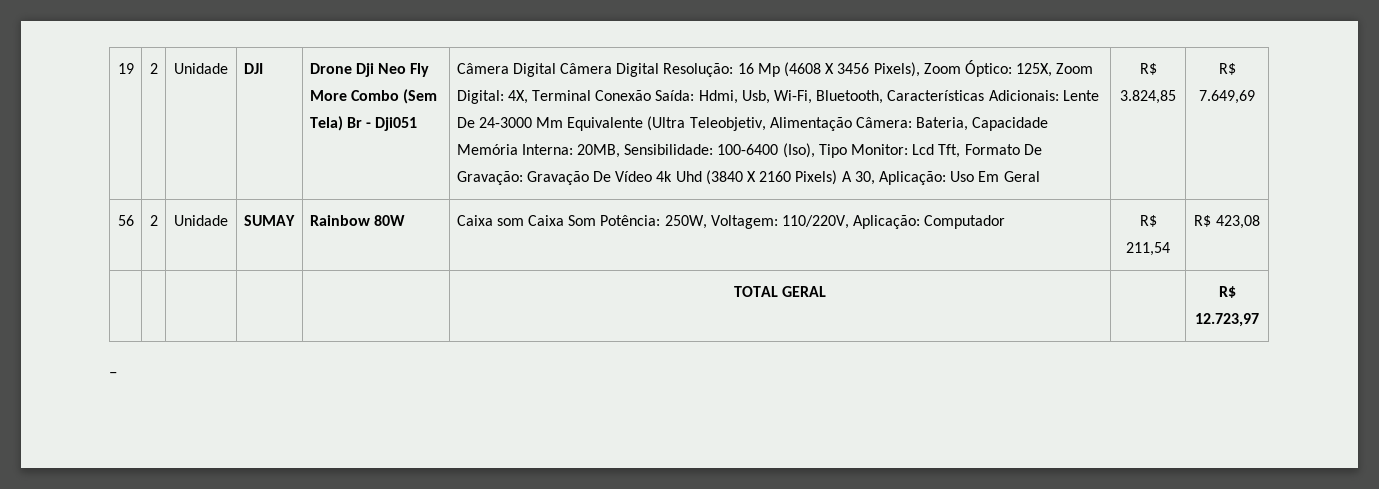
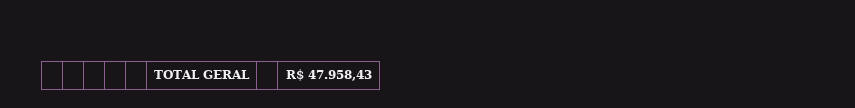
[117,63,134,74] [149,63,158,74] [174,63,228,74] [243,63,263,74] [309,63,430,77] [309,89,438,104] [309,116,418,131] [456,60,1094,77] [456,90,1099,104] [456,116,1049,131] [456,143,1042,158] [456,170,1040,185] [1139,63,1157,75] [1120,90,1176,104] [1218,63,1236,75] [1199,90,1255,104] [117,215,134,226] [149,215,158,226] [174,215,228,226] [243,215,295,226] [309,215,405,226] [456,215,1006,229] [1139,215,1157,227] [1126,242,1170,256] [1194,215,1260,229] 19 | 2 | Unidade | DJI | Drone Dji Neo Fly More Combo (Sem Tela) Br - Dji051 | Câmera Digital Câmera Digital Resolução: 16 Mp (4608 X 3456 Pixels), Zoom Óptico: 125X, Zoom Digital: 4X, Terminal Conexão Saída: Hdmi, Usb, Wi-Fi, Bluetooth, Características Adicionais: Lente De 24-3000 Mm Equivalente (Ultra Teleobjetiv, Alimentação Câmera: Bateria, Capacidade Memória Interna: 20MB, Sensibilidade: 100-6400 (Iso), Tipo Monitor: Lcd Tft, Formato De Gravação: Gravação De Vídeo 4k Uhd (3840 X 2160 Pixels) A 30, Aplicação: Uso Em Geral | R$ 3.824,85 | R$ 7.649,69 // 56 | 2 | Unidade | SUMAY | Rainbow 80W | Caixa som Caixa Som Potência: 250W, Voltagem: 110/220V, Aplicação: Computador | R$ 211,54 | R$ 423,08 // -> (154, 74) none
[1195,313,1259,327] [109,372,117,377] 12.723,97 // – -> [307,70,372,81] 47.958,43

